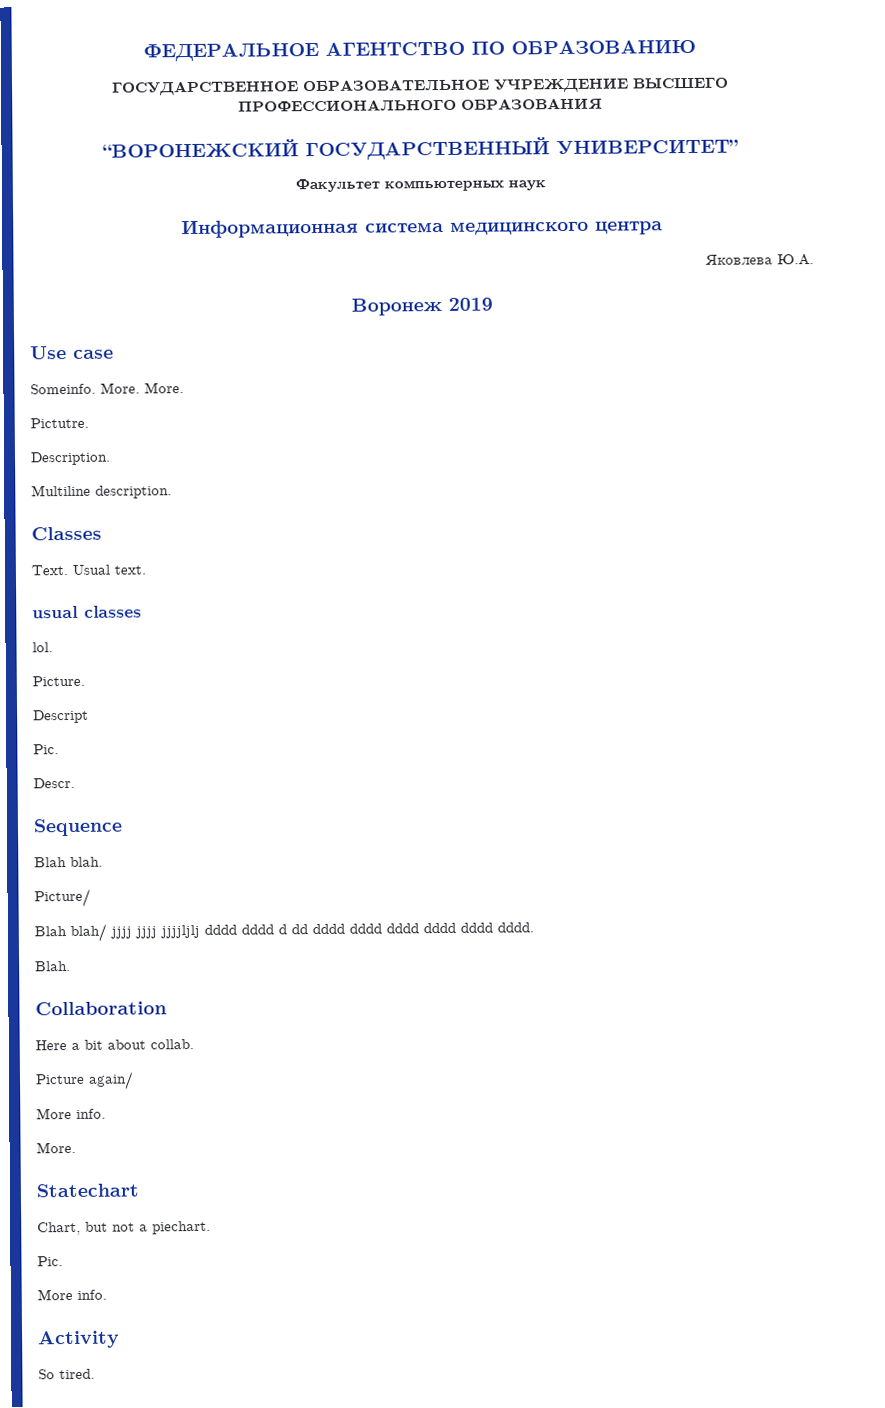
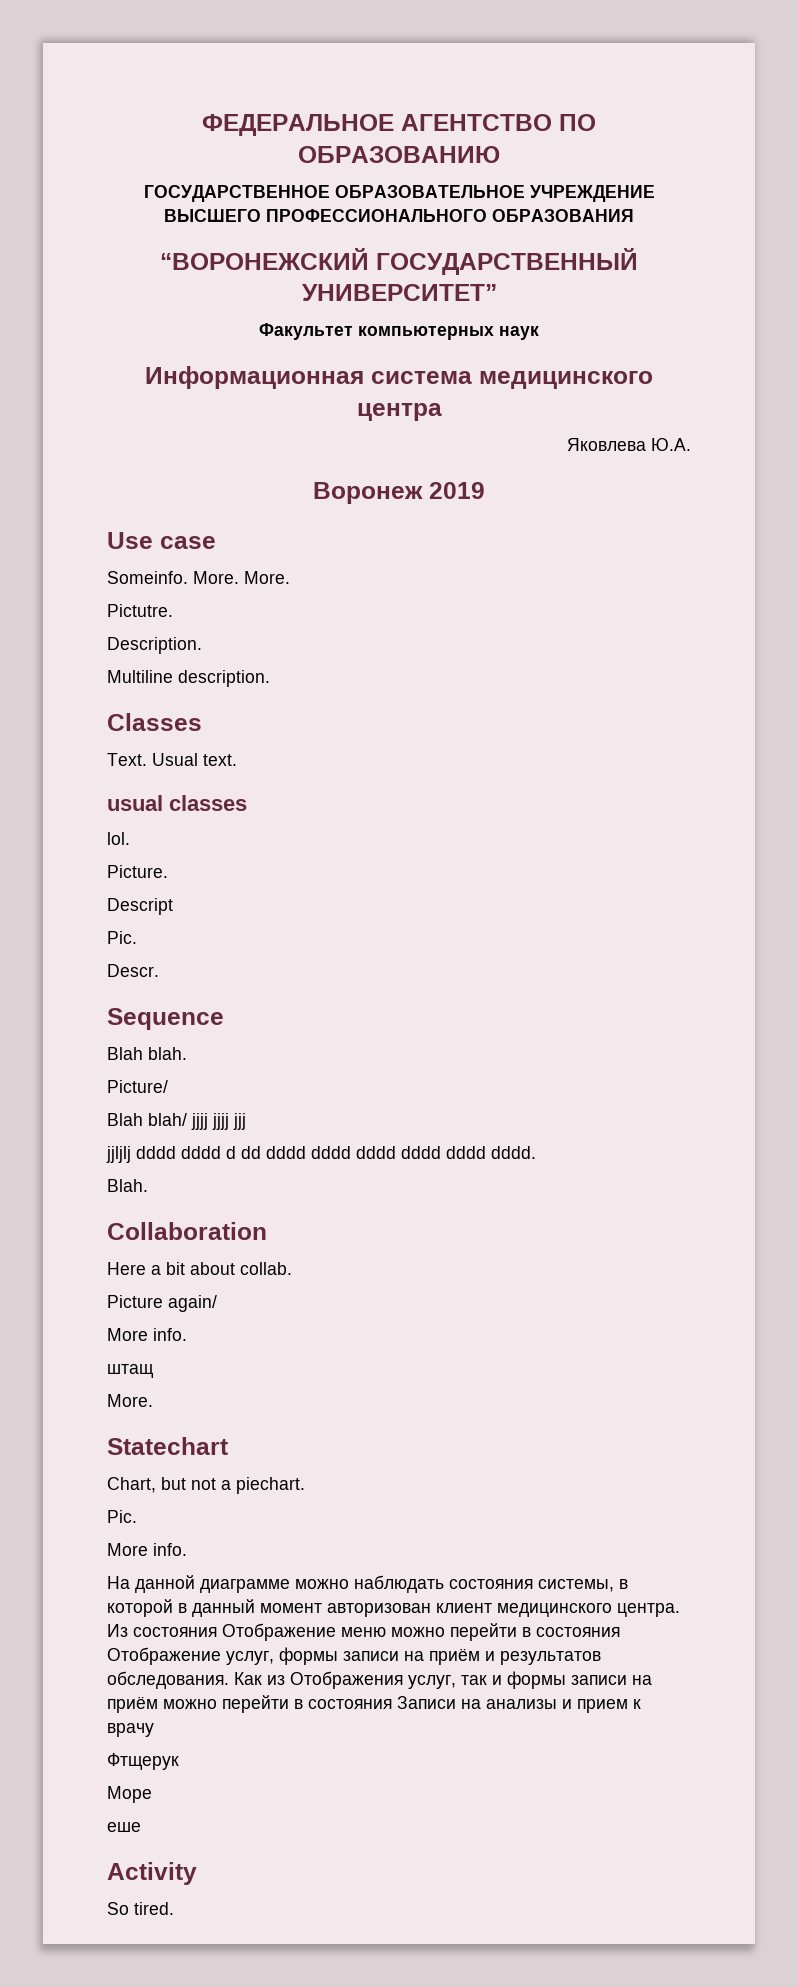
[160,924,200,939] jjjjljlj -> [233,1113,246,1130] [106,1146,131,1163] jjj // jjljlj
(106, 1113) none -> [107,1364,153,1378] // штащ
(107, 1294) none -> [107,1575,628,1593] [107,1599,680,1617] [107,1623,620,1641] [107,1647,601,1665] [107,1671,652,1689] [107,1695,641,1713] [107,1723,154,1737] [107,1753,179,1770] [107,1786,152,1803] [107,1822,141,1832] // На данной диаграмме можно наблюдать состояния системы, в которой в данный момент авторизован клиент медицинского центра. Из состояния Отображение меню можно перейти в состояния Отображение услуг, формы записи на приём и результатов обследования. Как из Отображения услуг, так и формы записи на приём можно перейти в состояния Записи на анализы и прием к врачу // Фтщерук // Море // еше

